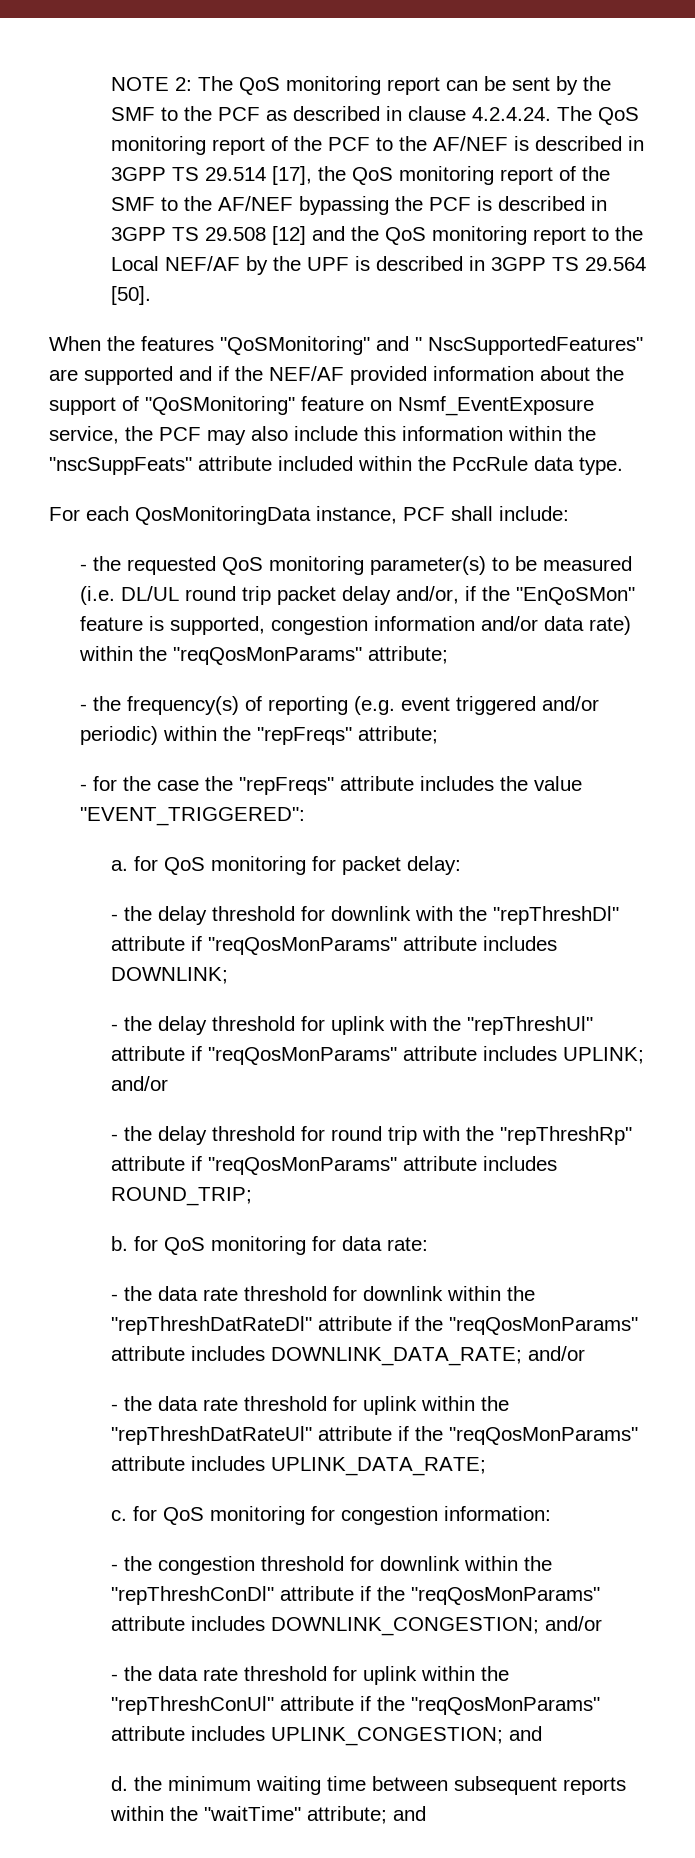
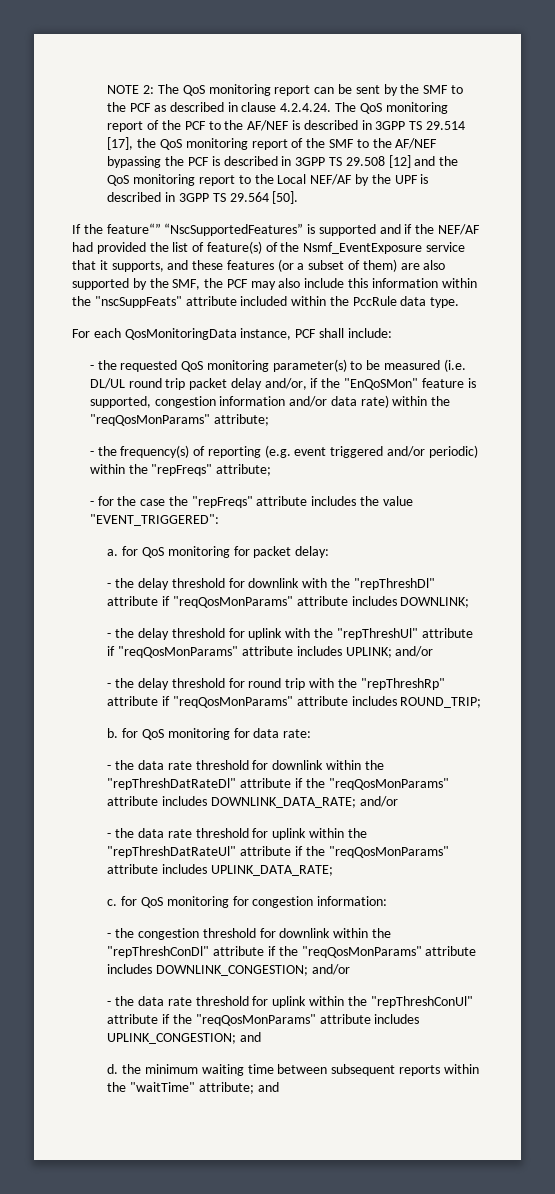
[49,336,643,355] [49,369,78,381] When the features "QoSMonitoring" and " NscSupportedFeatures" are -> [72,223,316,236] If the feature“” “NscSupportedFeatures” is
[350,366,624,385] [49,396,594,416] [49,426,119,444] provided information about the support of "QoSMonitoring" feature on Nsmf_EventExposure service, -> [72,241,466,254] [72,259,446,272] [72,278,201,290] had provided the list of feature(s) of the Nsmf_EventExposure service that it supports, and these features (or a subset of them) are also supported by the SMF,

